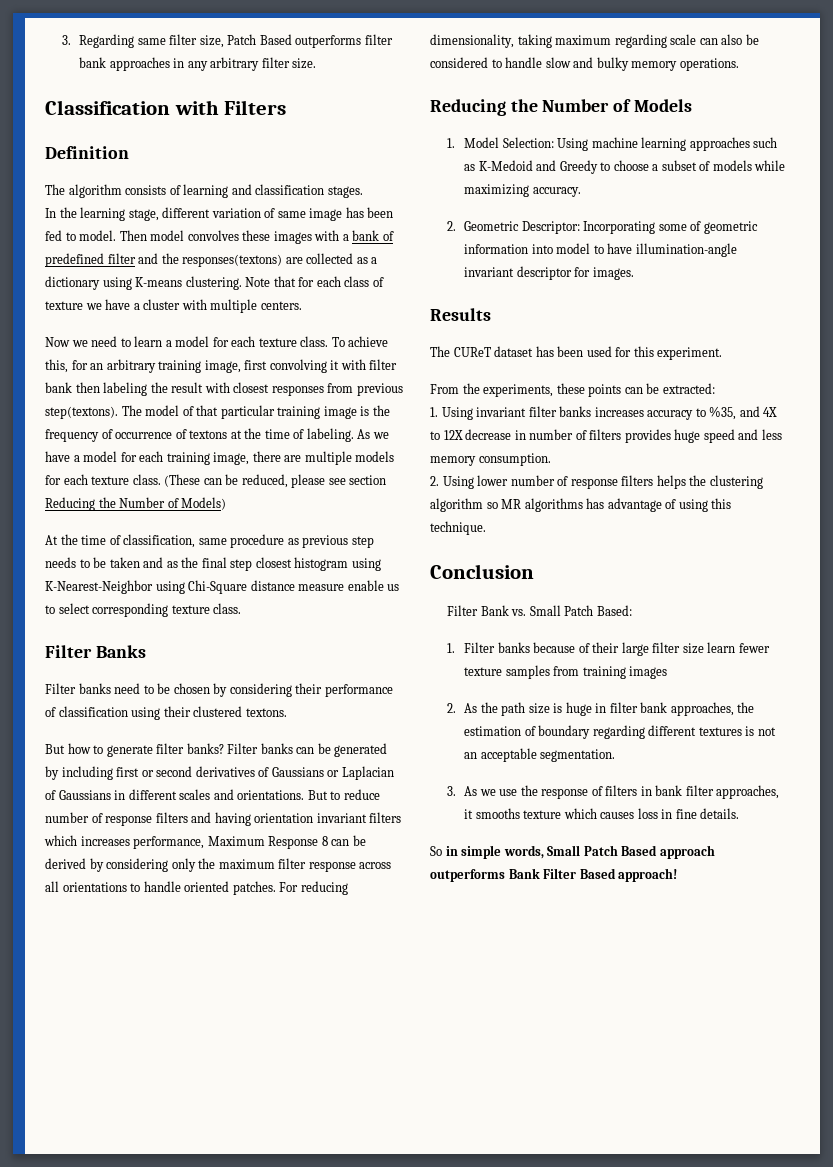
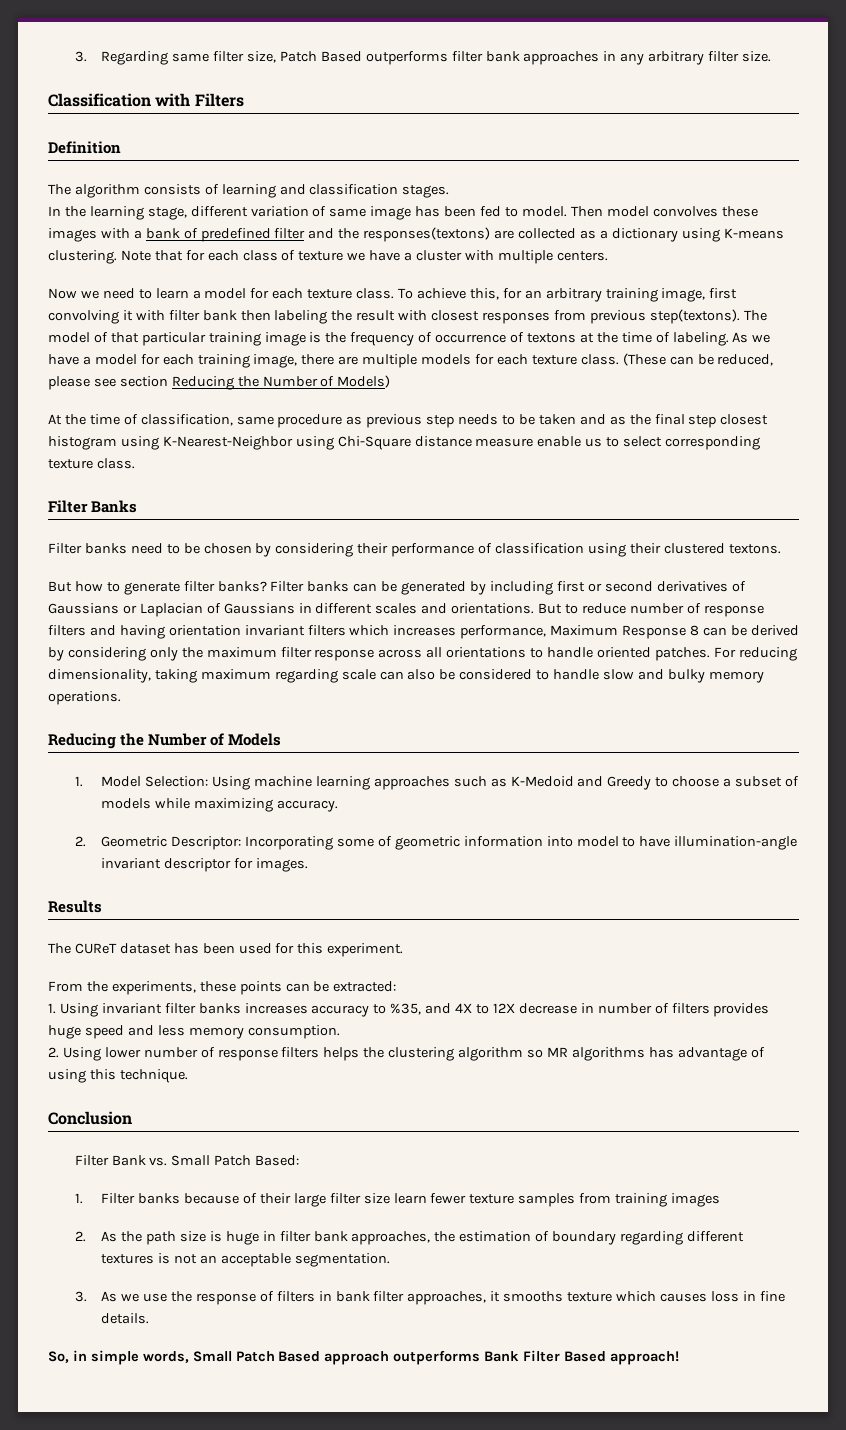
[430,846,442,856] So -> [48,1351,69,1363] So,

